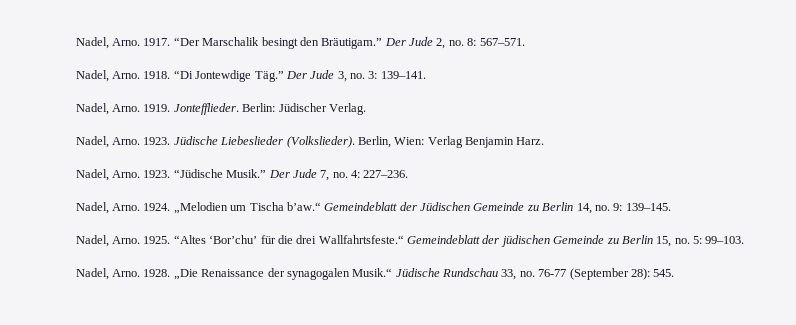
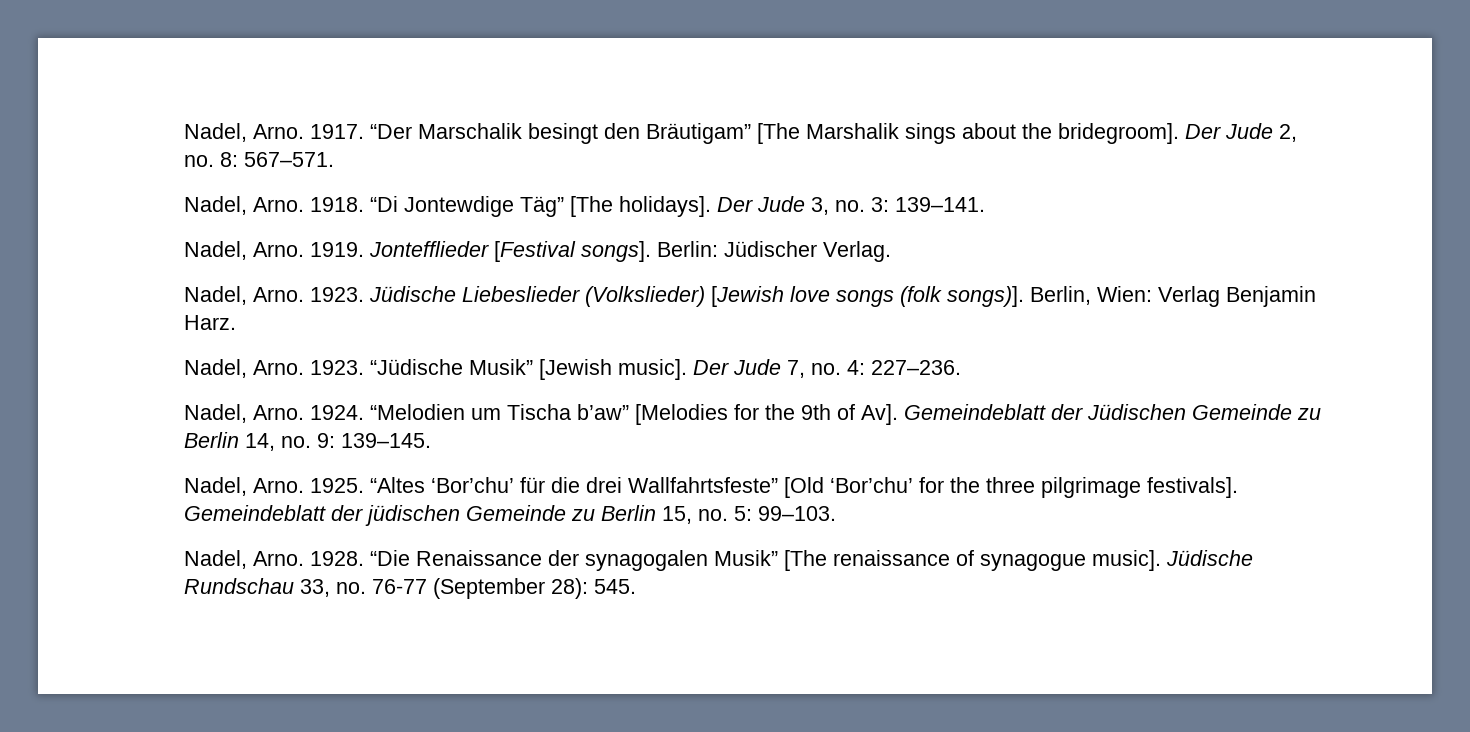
[321,38,383,49] Bräutigam.” -> [645,123,1179,144] Bräutigam” [The Marshalik sings about the bridegroom].
[254,71,284,82] Täg.” -> [519,196,711,217] Täg” [The holidays].
[173,103,239,115] Jontefflieder. -> [368,241,651,262] Jontefflieder [Festival songs].
[286,136,355,148] (Volkslieder). -> [584,286,1024,307] (Volkslieder) [Jewish love songs (folk songs)].
[226,169,267,178] Musik.” -> [468,359,687,380] Musik” [Jewish music].
[173,202,228,214] „Melodien -> [369,404,465,420] “Melodien
[286,202,321,211] b’aw.“ -> [576,404,898,425] b’aw” [Melodies for the 9th of Av].
[318,235,404,244] Wallfahrtsfeste.“ -> [627,477,1238,498] Wallfahrtsfeste” [Old ‘Bor’chu’ for the three pilgrimage festivals].
[173,269,198,280] „Die -> [369,550,410,566] “Die
[352,268,393,277] Musik.“ -> [713,550,1161,571] Musik” [The renaissance of synagogue music].

